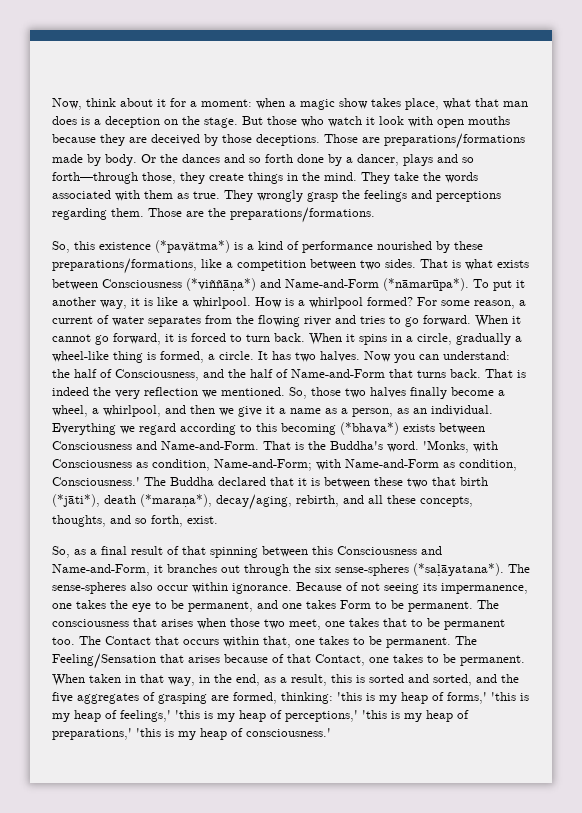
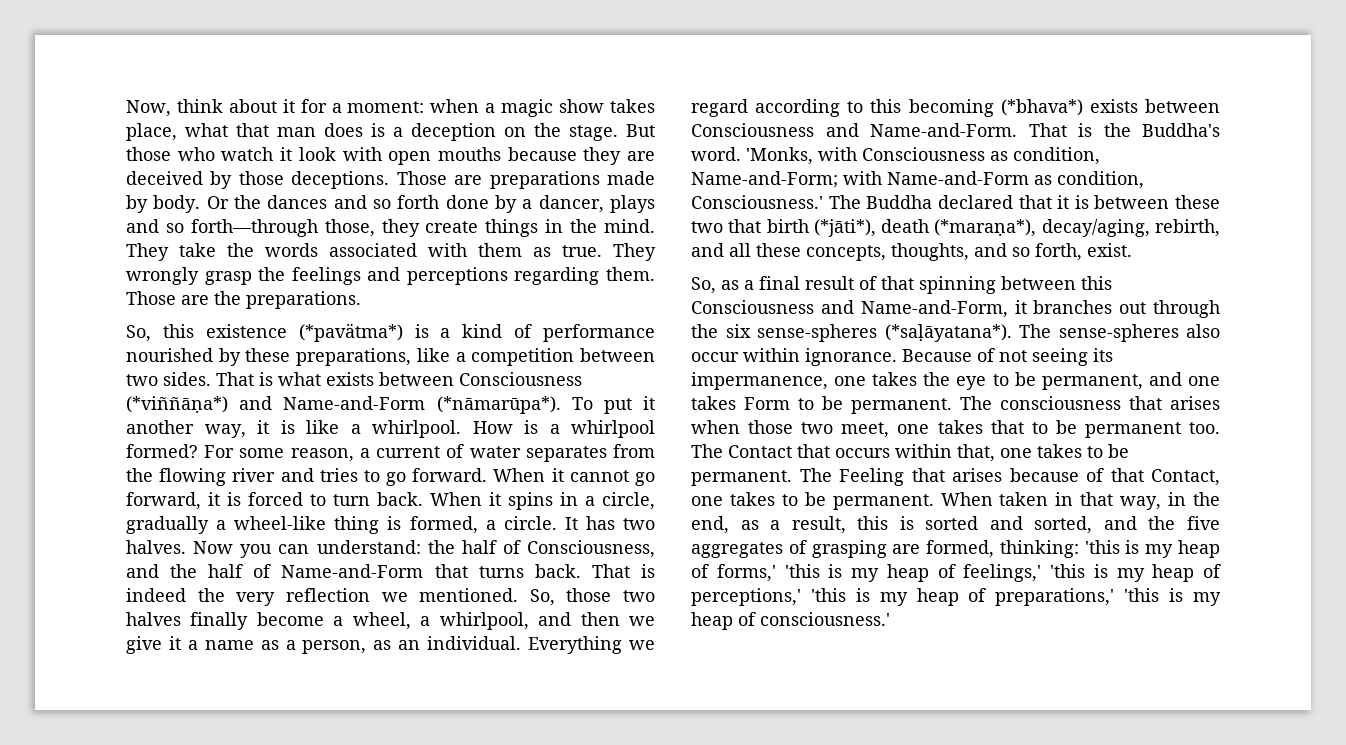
[384,133,525,149] preparations/formations -> [489,171,600,189] preparations
[230,207,375,223] preparations/formations. -> [246,291,361,309] preparations.
[52,258,197,274] preparations/formations, -> [296,348,412,366] preparations,
[52,653,156,669] Feeling/Sensation -> [839,468,904,486] Feeling

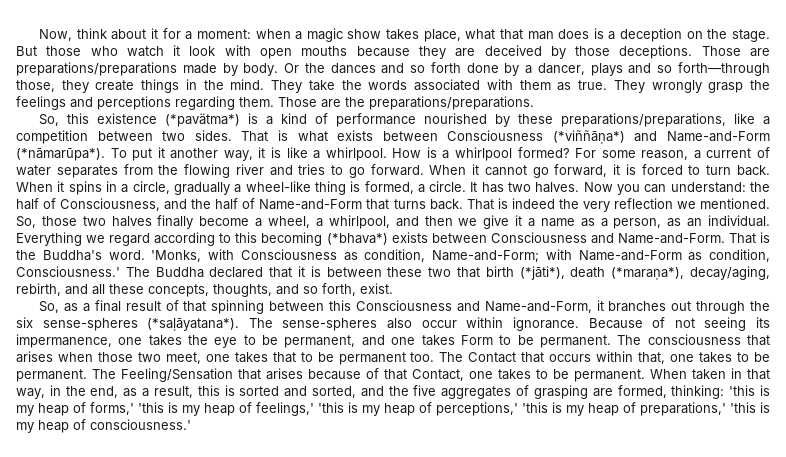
[489,171,600,189] preparations -> [16,62,177,76] preparations/preparations
[246,291,361,309] preparations. -> [369,96,534,110] preparations/preparations.
[296,348,412,366] preparations, -> [561,113,727,127] preparations/preparations,
[839,468,904,486] Feeling -> [121,368,233,382] Feeling/Sensation

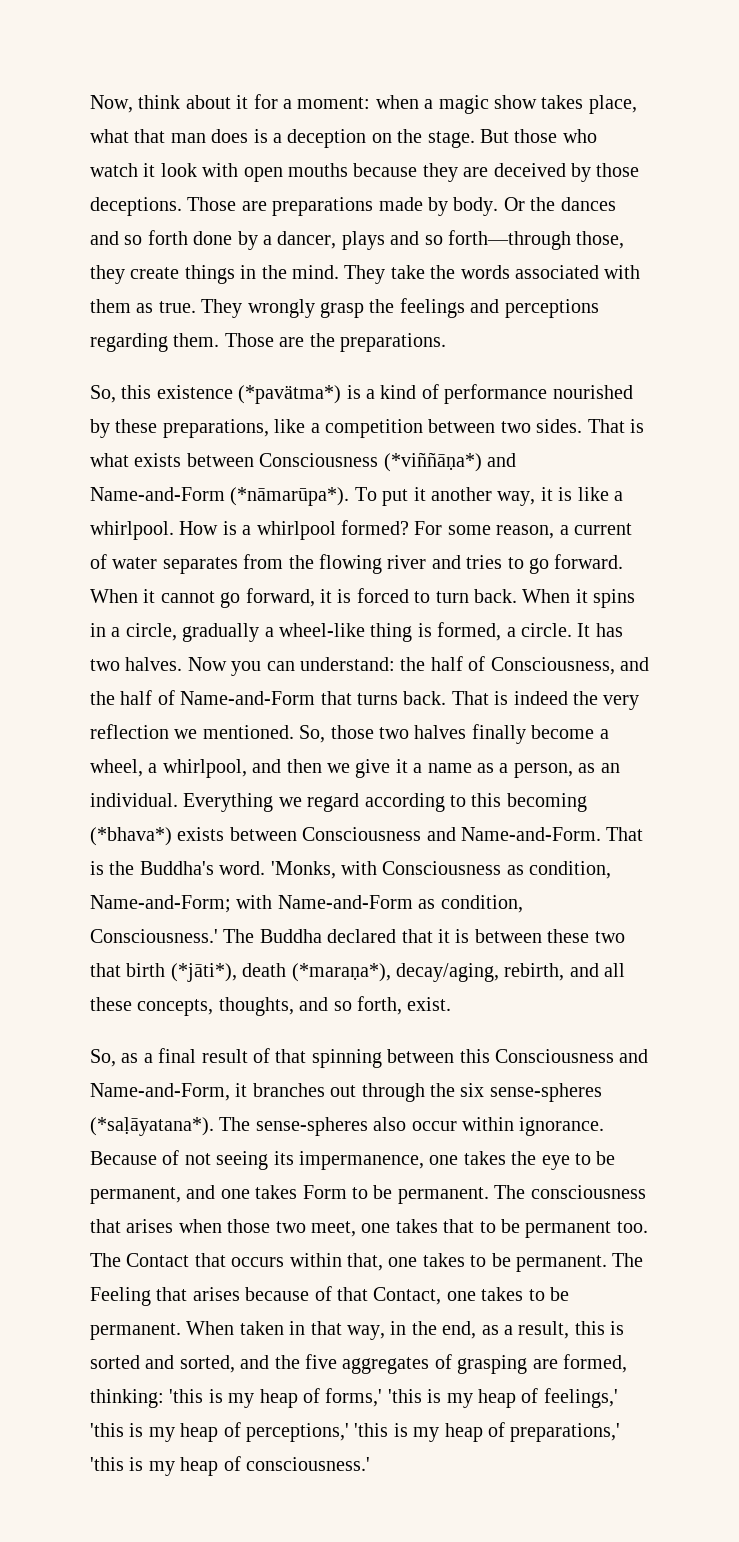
[16,62,177,76] preparations/preparations -> [272,197,374,216] preparations
[369,96,534,110] preparations/preparations. -> [340,333,446,352] preparations.
[561,113,727,127] preparations/preparations, -> [162,419,269,438] preparations,
[121,368,233,382] Feeling/Sensation -> [90,1287,151,1306] Feeling

